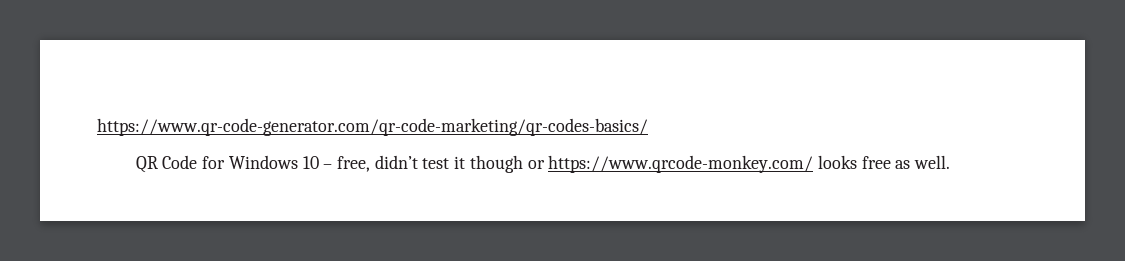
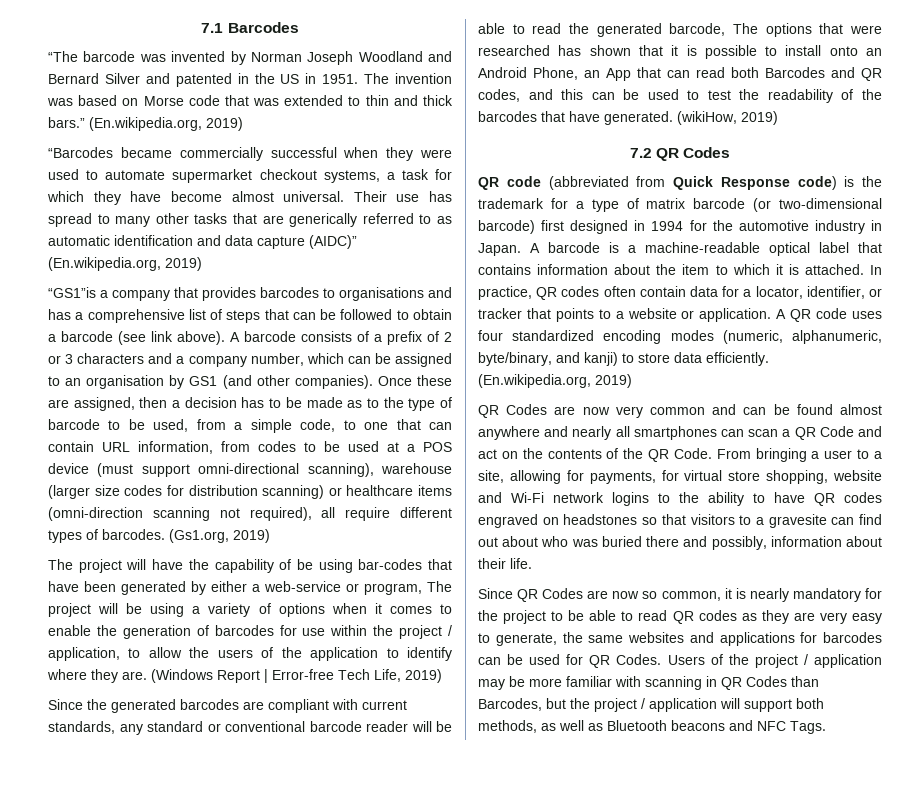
[97,118,648,136] [135,155,951,173] https://www.qr-code-generator.com/qr-code-marketing/qr-codes-basics/ // QR Code for Windows 10 – free, didn’t test it though or https://www.qrcode-monkey.com/ looks free as well. -> [201,22,299,33] [48,51,452,65] [48,73,452,87] [47,95,454,106] [48,117,243,131] [48,147,452,161] [48,169,452,183] [47,191,452,205] [48,213,453,227] [48,235,357,249] [48,257,202,271] [48,287,452,301] [48,309,452,323] [48,331,452,345] [48,353,453,367] [48,375,452,389] [48,397,452,411] [48,419,452,433] [48,441,452,454] [48,463,452,477] [48,485,452,499] [48,507,452,521] [48,529,270,543] [48,559,452,573] [48,581,452,595] [48,603,452,617] [48,625,452,639] [48,647,453,661] [47,669,442,683] [48,699,407,713] [48,721,452,735] [478,23,882,37] [478,45,883,59] [478,67,882,81] [478,89,883,103] [478,111,778,125] [629,147,731,161] [478,176,882,190] [478,198,882,212] [478,220,882,234] [478,242,882,256] [478,264,882,275] [478,286,882,300] [478,308,883,322] [478,330,882,344] [478,352,769,366] [478,374,632,388] [478,404,882,418] [478,426,882,440] [478,448,882,462] [478,470,882,484] [478,492,882,506] [478,514,882,528] [478,536,882,550] [478,558,532,569] [478,588,882,602] [478,610,882,624] [478,632,882,646] [478,654,882,668] [478,676,819,690] [478,698,824,712] [478,720,826,734] 7.1 Barcodes // “The barcode was invented by Norman Joseph Woodland and Bernard Silver and patented in the US in 1951. The invention was based on Morse code that was extended to thin and thick bars.” (En.wikipedia.org, 2019) // “Barcodes became commercially successful when they were used to automate supermarket checkout systems, a task for which they have become almost universal. Their use has spread to many other tasks that are generically referred to as automatic identification and data capture (AIDC)” (En.wikipedia.org, 2019) // “GS1”is a company that provides barcodes to organisations and has a comprehensive list of steps that can be followed to obtain a barcode (see link above). A barcode consists of a prefix of 2 or 3 characters and a company number, which can be assigned to an organisation by GS1 (and other companies). Once these are assigned, then a decision has to be made as to the type of barcode to be used, from a simple code, to one that can contain URL information, from codes to be used at a POS device (must support omni-directional scanning), warehouse (larger size codes for distribution scanning) or healthcare items (omni-direction scanning not required), all require different types of barcodes. (Gs1.org, 2019) // The project will have the capability of be using bar-codes that have been generated by either a web-service or program, The project will be using a variety of options when it comes to enable the generation of barcodes for use within the project / application, to allow the users of the application to identify where they are. (Windows Report | Error-free Tech Life, 2019) // Since the generated barcodes are compliant with current standards, any standard or conventional barcode reader will be able to read the generated barcode, The options that were researched has shown that it is possible to install onto an Android Phone, an App that can read both Barcodes and QR codes, and this can be used to test the readability of the barcodes that have generated. (wikiHow, 2019) // 7.2 QR Codes // QR code (abbreviated from Quick Response code) is the trademark for a type of matrix barcode (or two-dimensional barcode) first designed in 1994 for the automotive industry in Japan. A barcode is a machine-readable optical label that contains information about the item to which it is attached. In practice, QR codes often contain data for a locator, identifier, or tracker that points to a website or application. A QR code uses four standardized encoding modes (numeric, alphanumeric, byte/binary, and kanji) to store data efficiently. (En.wikipedia.org, 2019) // QR Codes are now very common and can be found almost anywhere and nearly all smartphones can scan a QR Code and act on the contents of the QR Code. From bringing a user to a site, allowing for payments, for virtual store shopping, website and Wi-Fi network logins to the ability to have QR codes engraved on headstones so that visitors to a gravesite can find out about who was buried there and possibly, information about their life. // Since QR Codes are now so common, it is nearly mandatory for the project to be able to read QR codes as they are very easy to generate, the same websites and applications for barcodes can be used for QR Codes. Users of the project / application may be more familiar with scanning in QR Codes than Barcodes, but the project / application will support both methods, as well as Bluetooth beacons and NFC Tags.

